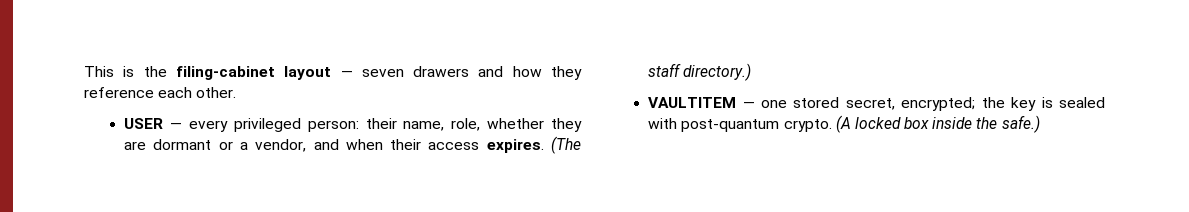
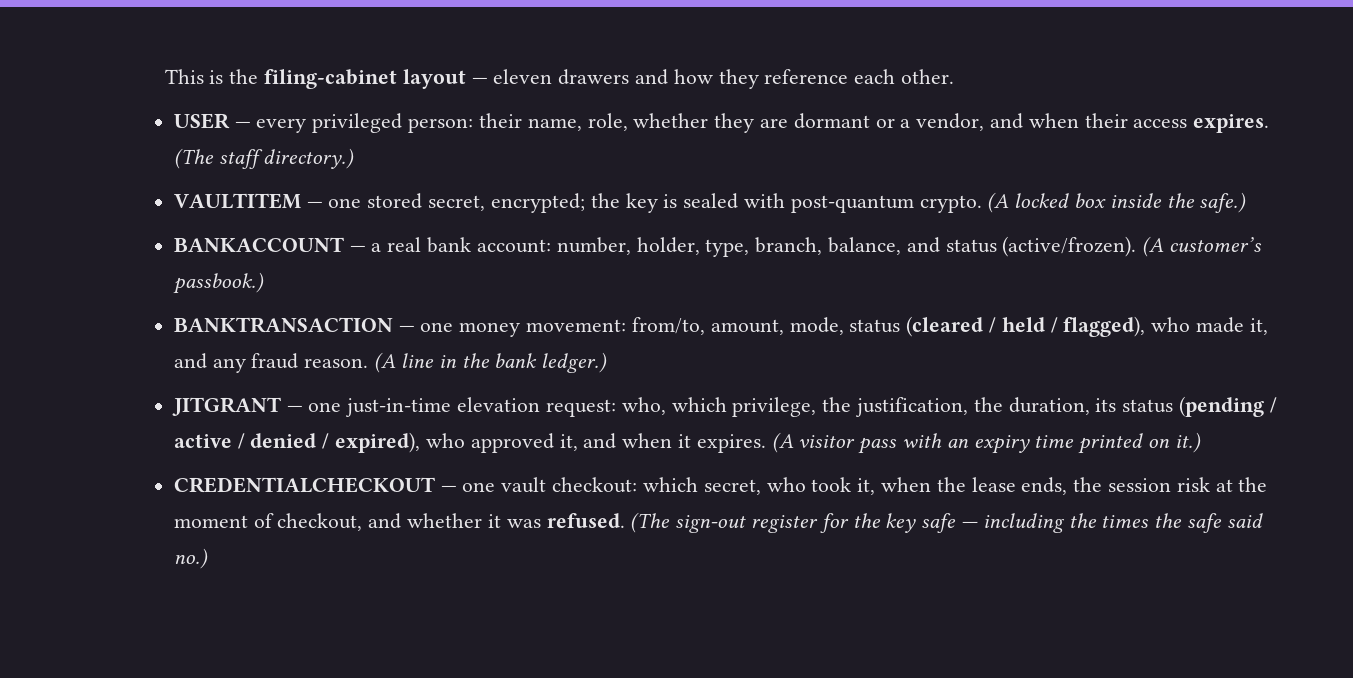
[361,69,404,77] seven -> [493,69,553,84] eleven
(1040, 124) none -> [173,236,1262,257] [172,272,264,294] [173,316,1268,337] [173,352,608,373] [171,396,1277,417] [173,432,1201,454] [173,477,1268,495] [173,512,1263,533] [173,548,208,569] // BANKACCOUNT — a real bank account: number, holder, type, branch, balance, and status (active/frozen). (A customer’s passbook.) // BANKTRANSACTION — one money movement: from/to, amount, mode, status (cleared / held / flagged), who made it, and any fraud reason. (A line in the bank ledger.) // JITGRANT — one just-in-time elevation request: who, which privilege, the justification, the duration, its status (pending / active / denied / expired), who approved it, and when it expires. (A visitor pass with an expiry time printed on it.) // CREDENTIALCHECKOUT — one vault checkout: which secret, who took it, when the lease ends, the session risk at the moment of checkout, and whether it was refused. (The sign-out register for the key safe — including the times the safe said no.)

